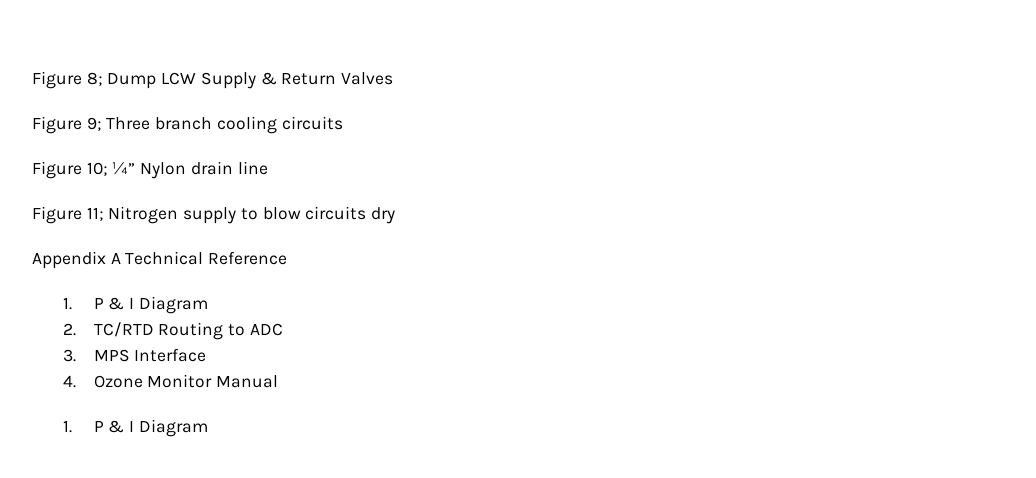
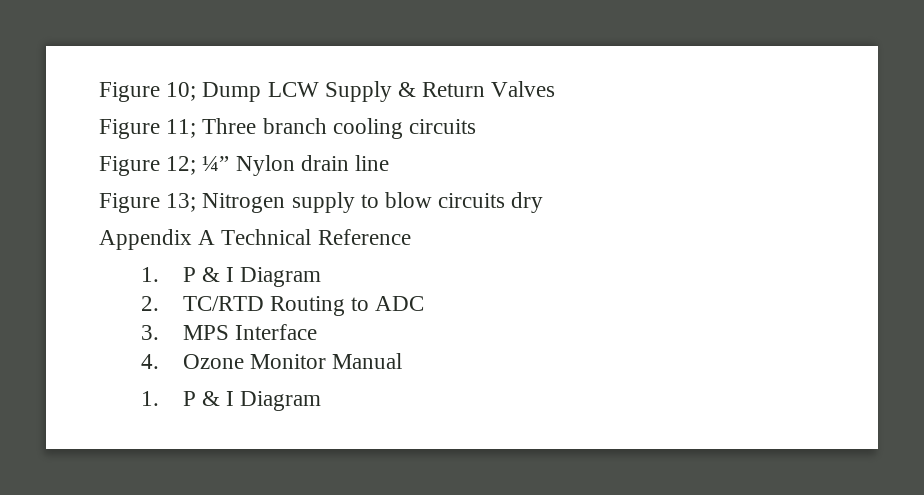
[32,71,103,89] Figure 8; -> [99,82,197,102] Figure 10;
[86,117,102,131] 9; -> [166,119,197,138] 11;
[86,162,108,176] 10; -> [166,156,197,175] 12;
[86,207,104,221] 11; -> [166,193,197,212] 13;

